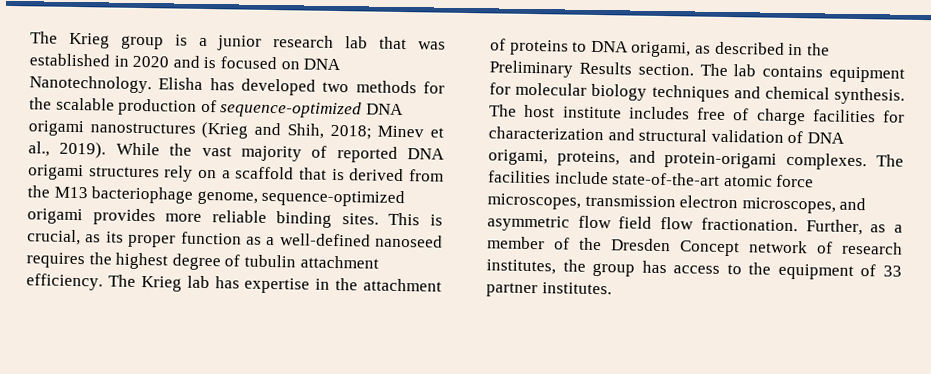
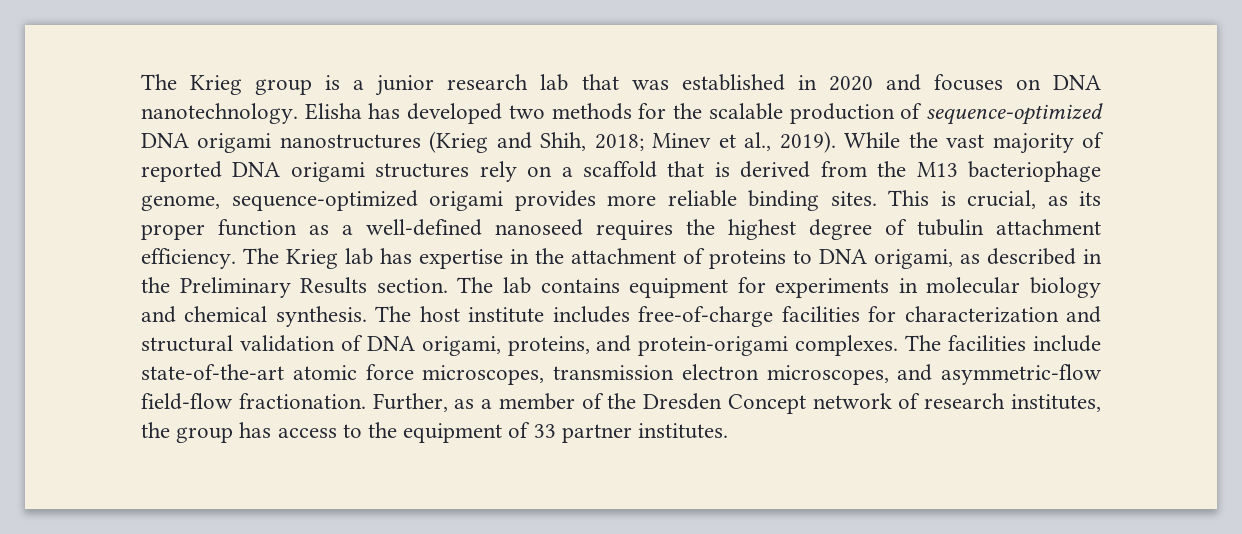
[203,56,277,70] is focused -> [933,74,1003,91] focuses
[29,75,152,94] Nanotechnology. -> [141,103,298,124] nanotechnology.
(511, 88) none -> [775,278,918,298] experiments in
[651,84,730,103] techniques -> (1101, 287) none
[697,107,806,126] free of charge -> [638,306,774,327] free-of-charge
[487,215,695,232] asymmetric flow field flow -> [941,364,1102,385] [141,393,233,410] asymmetric-flow field-flow

